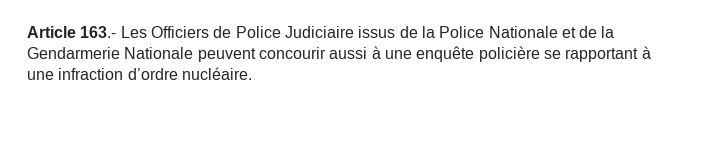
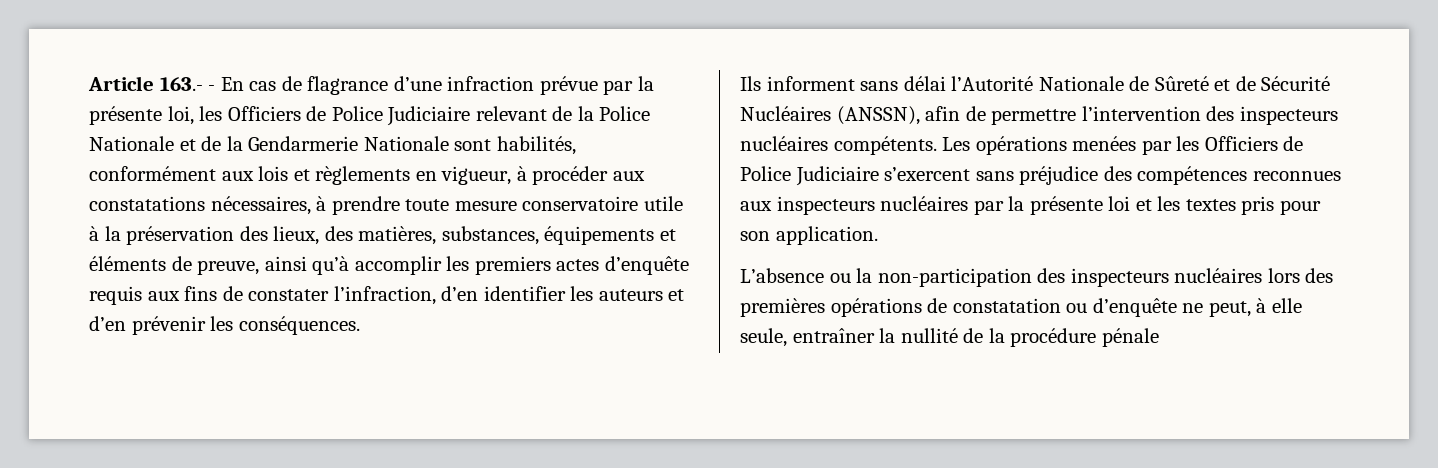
[120,26,396,38] Les Officiers de Police Judiciaire issus -> [208,76,654,95] [89,106,547,126] - En cas de flagrance d’une infraction prévue par la présente loi, les Officiers de Police Judiciaire relevant
[197,46,651,62] [27,67,252,80] peuvent concourir aussi à une enquête policière se rapportant à une infraction d’ordre nucléaire. -> [454,136,576,155] [89,166,645,185] [89,196,683,215] [89,226,676,245] [89,256,689,275] [89,286,685,305] [89,316,360,335] [740,76,1331,91] [740,106,1338,125] [740,136,1304,155] [740,166,1341,186] [740,196,1321,215] [740,226,878,245] [740,268,1334,287] [740,298,1302,317] [740,328,1159,347] sont habilités, conformément aux lois et règlements en vigueur, à procéder aux constatations nécessaires, à prendre toute mesure conservatoire utile à la préservation des lieux, des matières, substances, équipements et éléments de preuve, ainsi qu’à accomplir les premiers actes d’enquête requis aux fins de constater l’infraction, d’en identifier les auteurs et d’en prévenir les conséquences. // Ils informent sans délai l’Autorité Nationale de Sûreté et de Sécurité Nucléaires (ANSSN), afin de permettre l’intervention des inspecteurs nucléaires compétents. Les opérations menées par les Officiers de Police Judiciaire s’exercent sans préjudice des compétences reconnues aux inspecteurs nucléaires par la présente loi et les textes pris pour son application. // L’absence ou la non-participation des inspecteurs nucléaires lors des premières opérations de constatation ou d’enquête ne peut, à elle seule, entraîner la nullité de la procédure pénale

